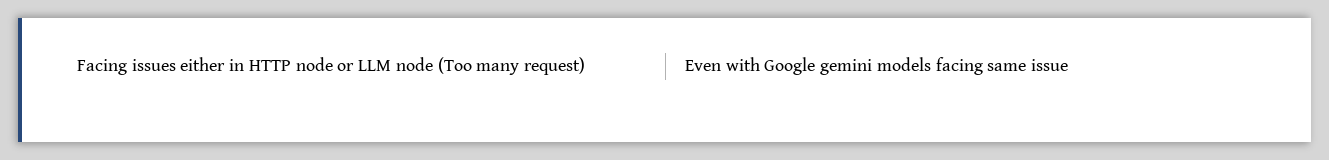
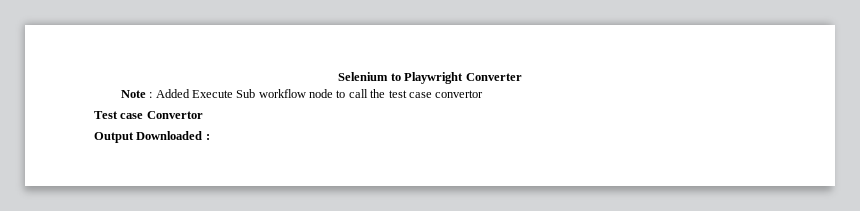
[77,57,585,75] [685,57,1069,75] Facing issues either in HTTP node or LLM node (Too many request) // Even with Google gemini models facing same issue -> [338,72,522,84] [120,89,484,98] [94,111,203,119] [94,131,210,143] Selenium to Playwright Converter // Note : Added Execute Sub workflow node to call the test case convertor // Test case Convertor // Output Downloaded :

